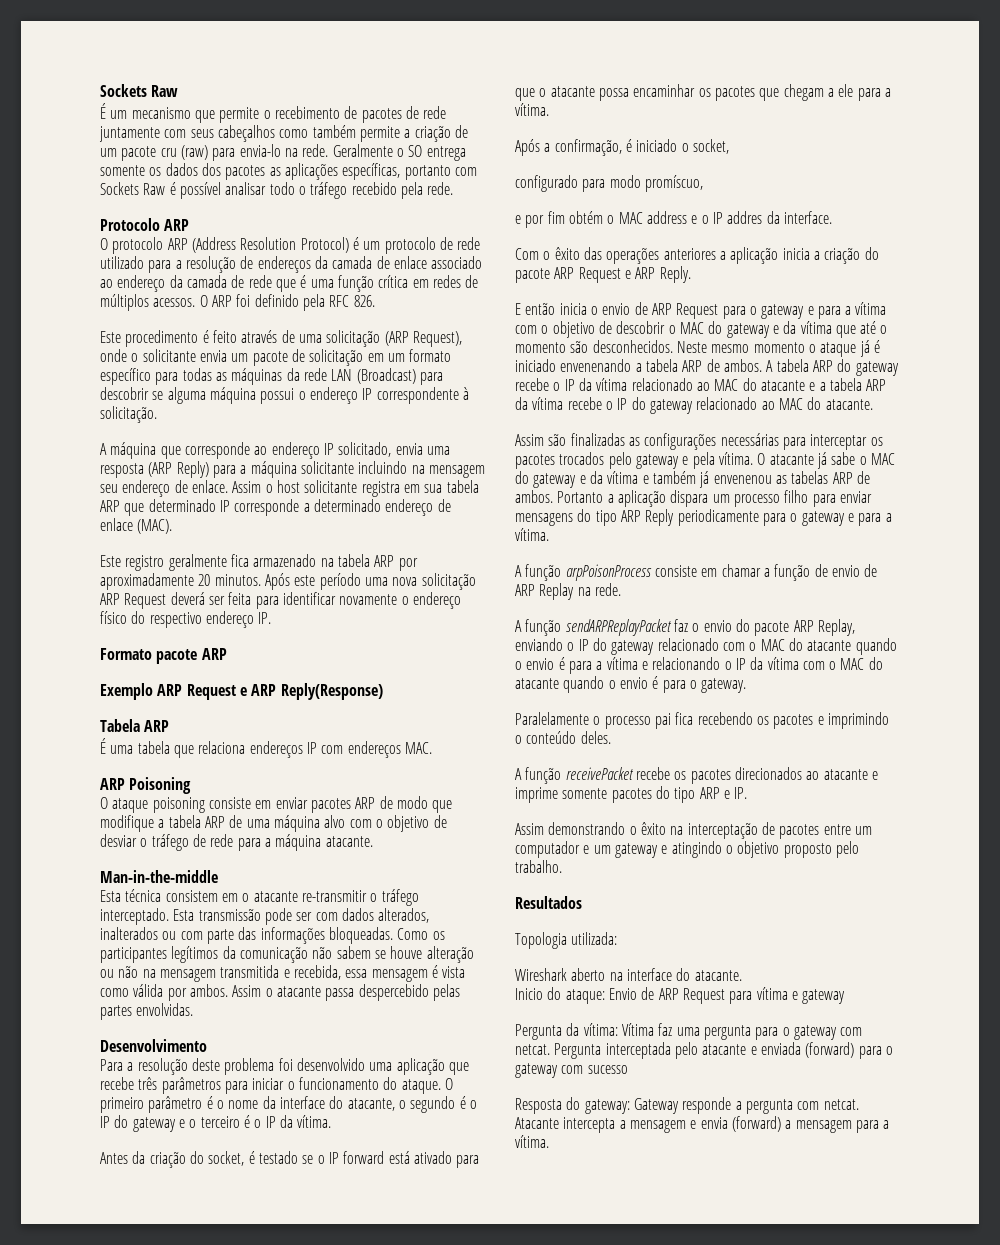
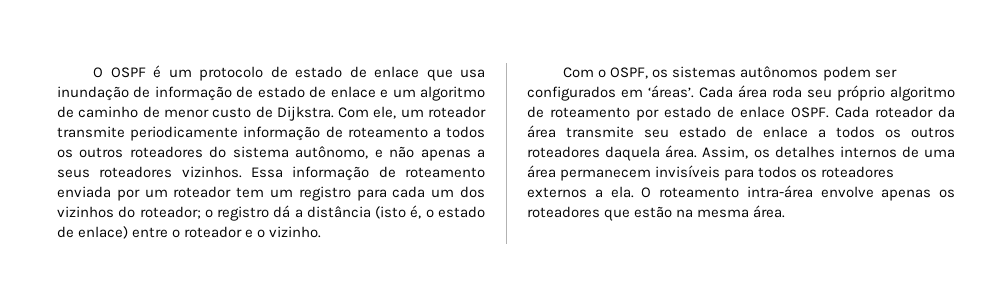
[100,84,179,97] [100,103,447,123] [99,125,468,142] [100,144,466,161] [100,163,477,180] [100,182,454,199] [100,218,190,231] [100,237,481,254] [100,256,483,273] [100,275,479,292] [100,294,375,311] [100,330,462,347] [100,349,452,366] [100,368,443,385] [100,387,469,404] [100,406,157,423] [100,442,450,459] [100,461,485,478] [100,480,479,497] [100,499,451,516] [100,518,173,534] [100,554,418,571] [100,573,476,590] [100,592,461,609] [100,611,272,628] [100,648,227,664] [100,683,383,700] [100,719,170,732] [100,738,432,758] [100,777,192,794] [100,796,453,813] [100,815,447,832] [100,834,373,851] [100,870,218,883] [100,889,419,906] [100,908,430,925] [100,927,445,944] [100,946,474,963] [100,965,466,982] [100,984,460,1001] [100,1003,194,1020] [100,1039,207,1052] [100,1058,469,1075] [100,1077,453,1094] [100,1096,477,1113] [100,1115,332,1132] [100,1151,480,1168] [515,84,891,101] [515,103,549,116] [515,139,729,156] [515,175,703,192] [515,211,832,228] [515,247,879,264] [515,266,691,283] [515,302,887,319] [515,321,888,338] [515,340,880,357] [515,359,899,376] [515,378,887,391] [515,397,873,414] [515,433,883,450] [515,452,895,469] [515,471,870,488] [515,490,872,507] [515,509,892,526] [515,528,549,541] [515,564,878,581] [515,583,621,600] [515,619,855,636] [515,638,897,655] [515,657,883,674] [515,676,747,693] [515,712,889,729] [515,731,611,744] [515,767,878,784] [515,786,748,803] [515,822,872,839] [515,841,859,858] [515,860,562,873] [515,896,582,909] [515,932,618,949] [515,968,742,981] [515,987,846,1004] [515,1023,863,1040] [515,1042,893,1059] [515,1063,628,1078] [515,1097,859,1114] [515,1116,890,1133] [515,1135,549,1148] Sockets Raw // É um mecanismo que permite o recebimento de pacotes de rede juntamente com seus cabeçalhos como também permite a criação de um pacote cru (raw) para envia-lo na rede. Geralmente o SO entrega somente os dados dos pacotes as aplicações específicas, portanto com Sockets Raw é possível analisar todo o tráfego recebido pela rede. // Protocolo ARP // O protocolo ARP (Address Resolution Protocol) é um protocolo de rede utilizado para a resolução de endereços da camada de enlace associado ao endereço da camada de rede que é uma função crítica em redes de múltiplos acessos. O ARP foi definido pela RFC 826. // Este procedimento é feito através de uma solicitação (ARP Request), onde o solicitante envia um pacote de solicitação em um formato específico para todas as máquinas da rede LAN (Broadcast) para descobrir se alguma máquina possui o endereço IP correspondente à solicitação. // A máquina que corresponde ao endereço IP solicitado, envia uma resposta (ARP Reply) para a máquina solicitante incluindo na mensagem seu endereço de enlace. Assim o host solicitante registra em sua tabela ARP que determinado IP corresponde a determinado endereço de enlace (MAC). // Este registro geralmente fica armazenado na tabela ARP por aproximadamente 20 minutos. Após este período uma nova solicitação ARP Request deverá ser feita para identificar novamente o endereço físico do respectivo endereço IP. // Formato pacote ARP // Exemplo ARP Request e ARP Reply(Response) // Tabela ARP // É uma tabela que relaciona endereços IP com endereços MAC. // ARP Poisoning // O ataque poisoning consiste em enviar pacotes ARP de modo que modifique a tabela ARP de uma máquina alvo com o objetivo de desviar o tráfego de rede para a máquina atacante. // Man-in-the-middle // Esta técnica consistem em o atacante re-transmitir o tráfego interceptado. Esta transmissão pode ser com dados alterados, inalterados ou com parte das informações bloqueadas. Como os participantes legítimos da comunicação não sabem se houve alteração ou não na mensagem transmitida e recebida, essa mensagem é vista como válida por ambos. Assim o atacante passa despercebido pelas partes envolvidas. // Desenvolvimento // Para a resolução deste problema foi desenvolvido uma aplicação que recebe três parâmetros para iniciar o funcionamento do ataque. O primeiro parâmetro é o nome da interface do atacante, o segundo é o IP do gateway e o terceiro é o IP da vítima. // Antes da criação do socket, é testado se o IP forward está ativado para que o atacante possa encaminhar os pacotes que chegam a ele para a vítima. // Após a confirmação, é iniciado o socket, // configurado para modo promíscuo, // e por fim obtém o MAC address e o IP addres da interface. // Com o êxito das operações anteriores a aplicação inicia a criação do pacote ARP Request e ARP Reply. // E então inicia o envio de ARP Request para o gateway e para a vítima com o objetivo de descobrir o MAC do gateway e da vítima que até o momento são desconhecidos. Neste mesmo momento o ataque já é iniciado envenenando a tabela ARP de ambos. A tabela ARP do gateway recebe o IP da vítima relacionado ao MAC do atacante e a tabela ARP da vítima recebe o IP do gateway relacionado ao MAC do atacante. // Assim são finalizadas as configurações necessárias para interceptar os pacotes trocados pelo gateway e pela vítima. O atacante já sabe o MAC do gateway e da vítima e também já envenenou as tabelas ARP de ambos. Portanto a aplicação dispara um processo filho para enviar mensagens do tipo ARP Reply periodicamente para o gateway e para a vítima. // A função arpPoisonProcess consiste em chamar a função de envio de ARP Replay na rede. // A função sendARPReplayPacket faz o envio do pacote ARP Replay, enviando o IP do gateway relacionado com o MAC do atacante quando o envio é para a vítima e relacionando o IP da vítima com o MAC do atacante quando o envio é para o gateway. // Paralelamente o processo pai fica recebendo os pacotes e imprimindo o conteúdo deles. // A função receivePacket recebe os pacotes direcionados ao atacante e imprime somente pacotes do tipo ARP e IP. // Assim demonstrando o êxito na interceptação de pacotes entre um computador e um gateway e atingindo o objetivo proposto pelo trabalho. // Resultados // Topologia utilizada: // Wireshark aberto na interface do atacante. // Inicio do ataque: Envio de ARP Request para vítima e gateway // Pergunta da vítima: Vítima faz uma pergunta para o gateway com netcat. Pergunta interceptada pelo atacante e enviada (forward) para o gateway com sucesso // Resposta do gateway: Gateway responde a pergunta com netcat. Atacante intercepta a mensagem e envia (forward) a mensagem para a vítima. -> [93,65,485,81] [57,86,486,101] [57,106,487,121] [57,126,486,141] [57,146,486,161] [57,166,485,181] [57,186,486,201] [57,205,485,221] [57,226,322,239] [563,66,897,81] [527,85,955,101] [527,106,955,121] [527,125,955,138] [527,145,955,161] [527,165,895,181] [527,185,955,201] [527,205,786,221] O OSPF é um protocolo de estado de enlace que usa inundação de informação de estado de enlace e um algoritmo de caminho de menor custo de Dijkstra. Com ele, um roteador transmite periodicamente informação de roteamento a todos os outros roteadores do sistema autônomo, e não apenas a seus roteadores vizinhos. Essa informação de roteamento enviada por um roteador tem um registro para cada um dos vizinhos do roteador; o registro dá a distância (isto é, o estado de enlace) entre o roteador e o vizinho. // Com o OSPF, os sistemas autônomos podem ser configurados em ‘áreas’. Cada área roda seu próprio algoritmo de roteamento por estado de enlace OSPF. Cada roteador da área transmite seu estado de enlace a todos os outros roteadores daquela área. Assim, os detalhes internos de uma área permanecem invisíveis para todos os roteadores externos a ela. O roteamento intra-área envolve apenas os roteadores que estão na mesma área.

